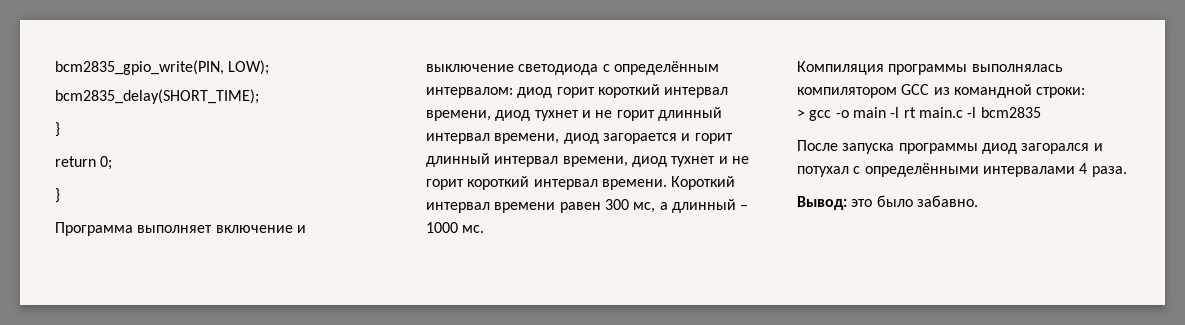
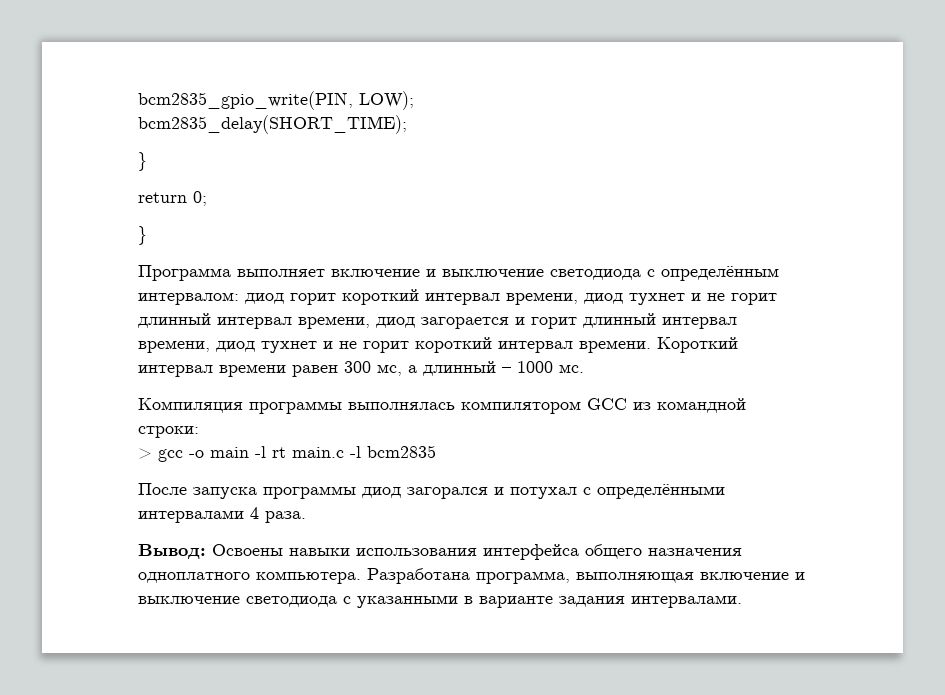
[851,195,978,207] это было забавно. -> [212,544,742,560] [138,568,805,584] [138,595,742,608] Освоены навыки использования интерфейса общего назначения одноплатного компьютера. Разработана программа, выполняющая включение и выключение светодиода с указанными в варианте задания интервалами.

